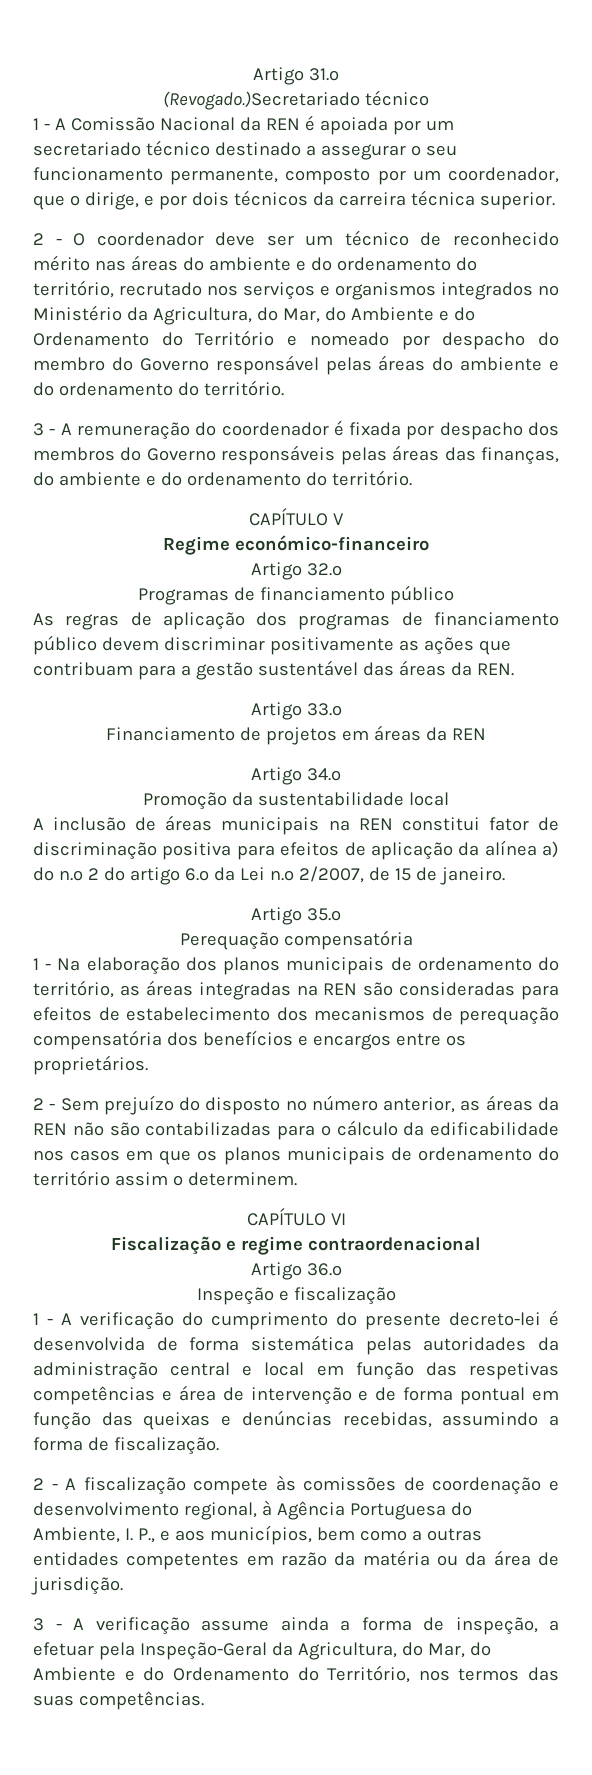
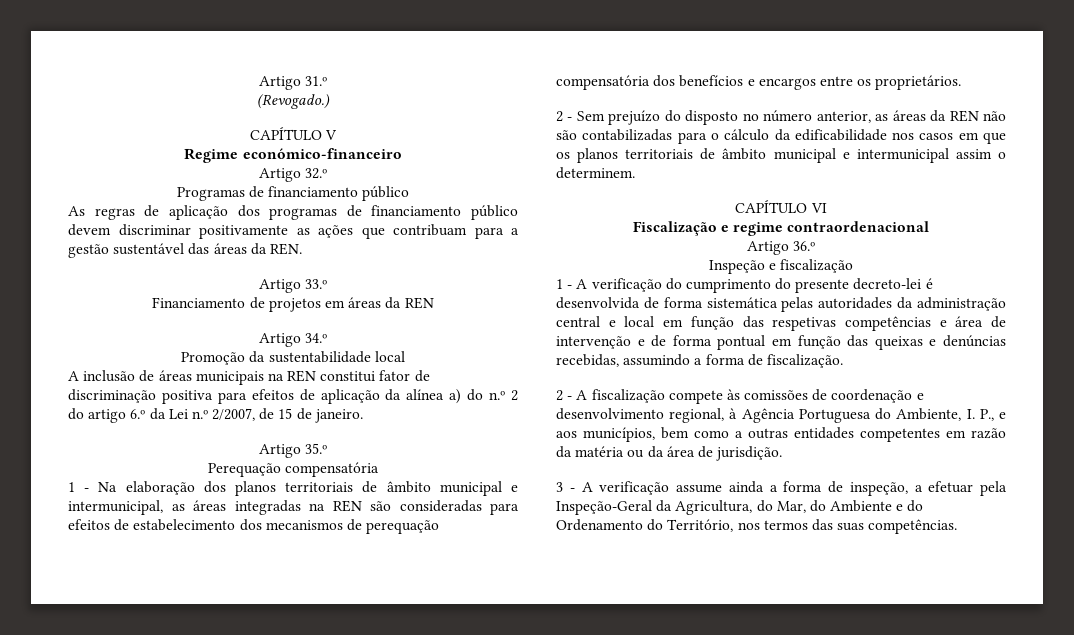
[163,90,429,110] [33,115,454,135] [33,140,457,160] [33,167,559,185] [33,190,555,210] [33,230,559,246] [33,255,477,271] [33,280,559,300] [33,305,475,325] [33,330,559,350] [33,355,559,375] [33,380,284,396] [33,420,559,440] [33,445,559,465] [33,470,412,486] (Revogado.)Secretariado técnico // 1 - A Comissão Nacional da REN é apoiada por um secretariado técnico destinado a assegurar o seu funcionamento permanente, composto por um coordenador, que o dirige, e por dois técnicos da carreira técnica superior. // 2 - O coordenador deve ser um técnico de reconhecido mérito nas áreas do ambiente e do ordenamento do território, recrutado nos serviços e organismos integrados no Ministério da Agricultura, do Mar, do Ambiente e do Ordenamento do Território e nomeado por despacho do membro do Governo responsável pelas áreas do ambiente e do ordenamento do território. // 3 - A remuneração do coordenador é fixada por despacho dos membros do Governo responsáveis pelas áreas das finanças, do ambiente e do ordenamento do território. -> [257,94,330,109] (Revogado.)
[286,957,559,975] [33,980,114,998] municipais de ordenamento do território, -> [285,481,518,496] [68,500,163,515] territoriais de âmbito municipal e intermunicipal,
[286,1147,559,1165] [33,1170,110,1186] municipais de ordenamento do território -> [625,148,949,163] territoriais de âmbito municipal e intermunicipal

